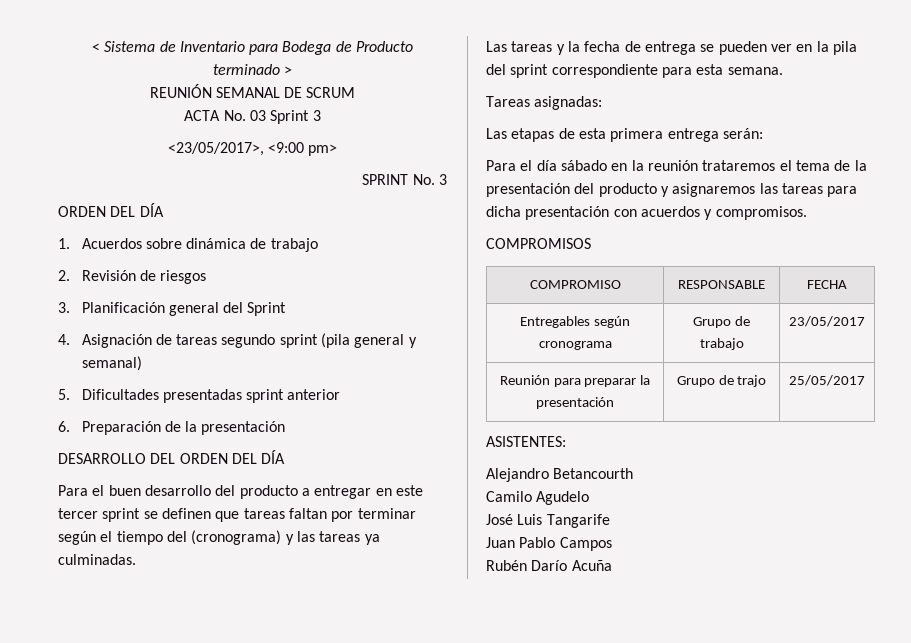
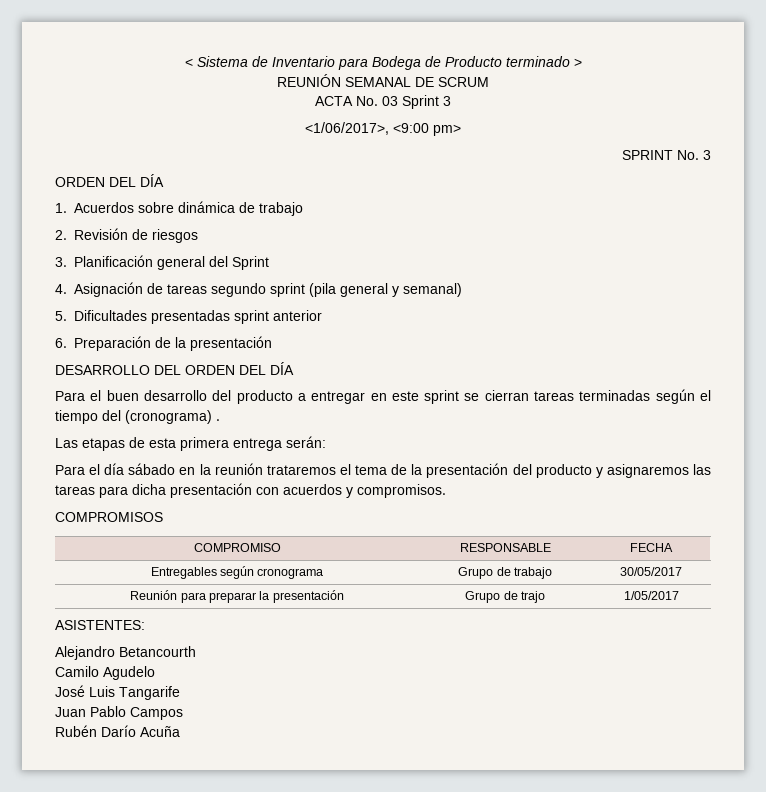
[167,142,264,156] <23/05/2017>, -> [305,122,389,135] <1/06/2017>,
[58,508,98,519] tercer -> (419, 396) none
[161,508,416,522] definen que tareas faltan por terminar -> [484,390,651,401] cierran tareas terminadas
[285,531,380,545] [58,554,136,565] [486,41,857,55] [486,64,783,78] [486,96,603,110] y las tareas ya culminadas. // Las tareas y la fecha de entrega se pueden ver en la pila del sprint correspondiente para esta semana. // Tareas asignadas: -> [216,419,220,421] .
[789,316,865,327] 23/05/2017 -> [620,567,682,576] 30/05/2017
[789,375,865,386] 25/05/2017 -> [623,591,679,600] 1/05/2017

